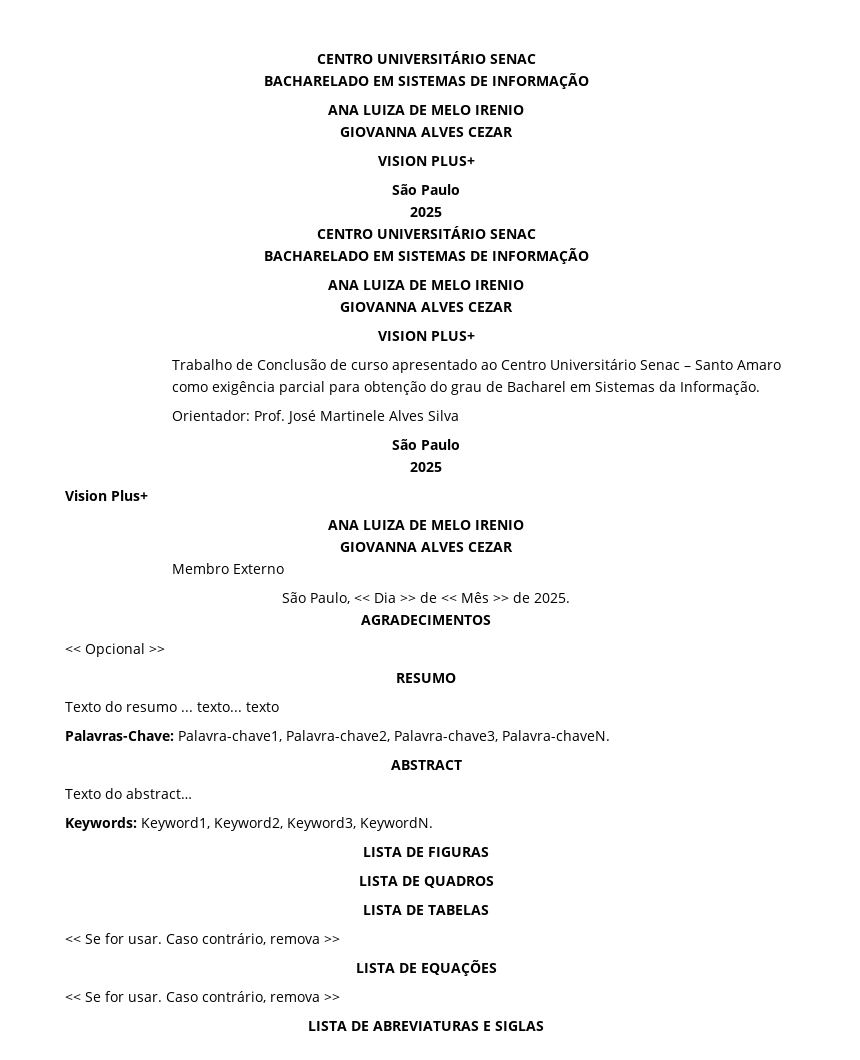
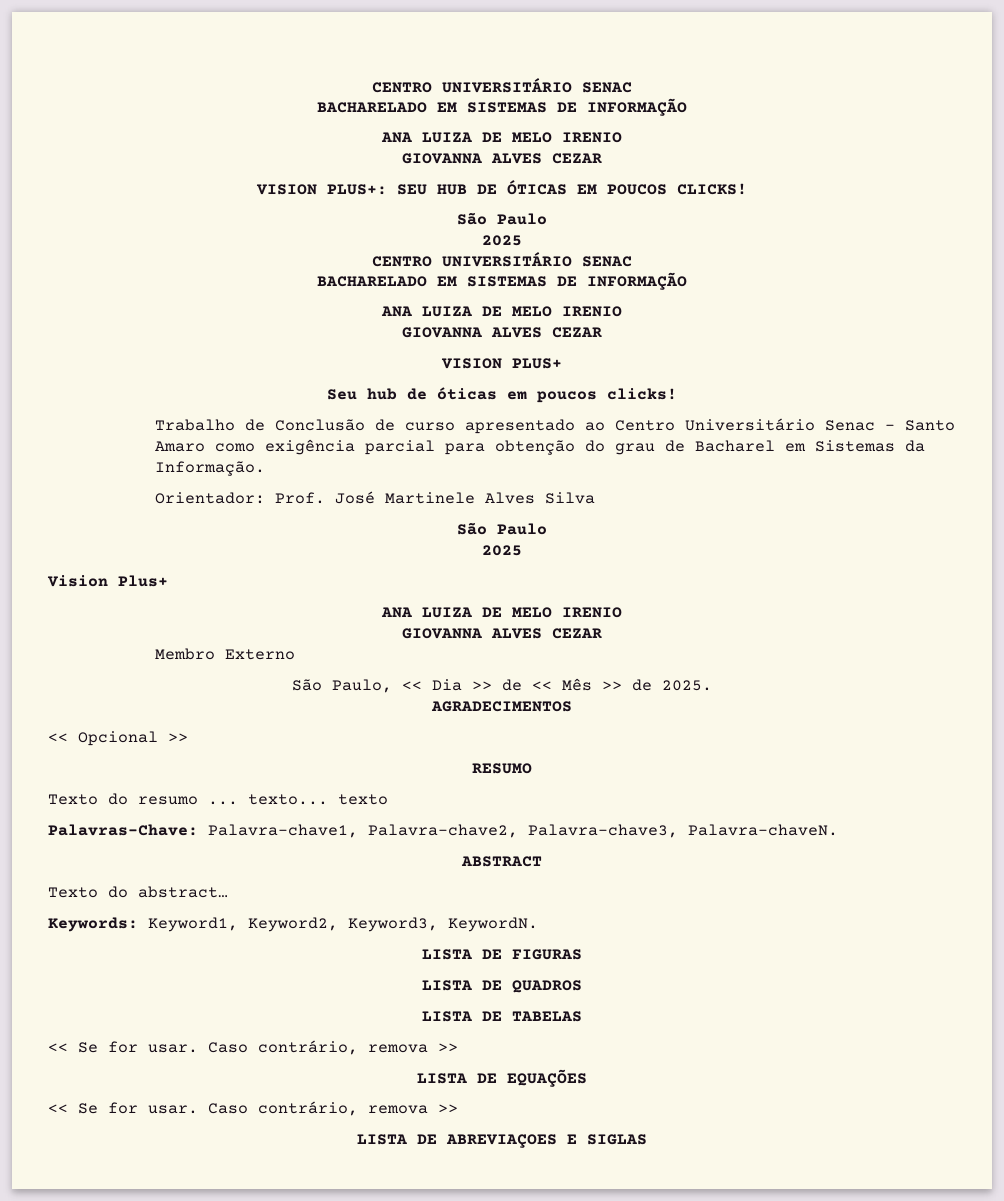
[430,156,475,166] PLUS+ -> [327,180,747,195] PLUS+: SEU HUB DE ÓTICAS EM POUCOS CLICKS!
(475, 336) none -> [327,387,677,403] // Seu hub de óticas em poucos clicks!
[373,1021,479,1031] ABREVIATURAS -> [446,1134,557,1148] ABREVIAÇOES

